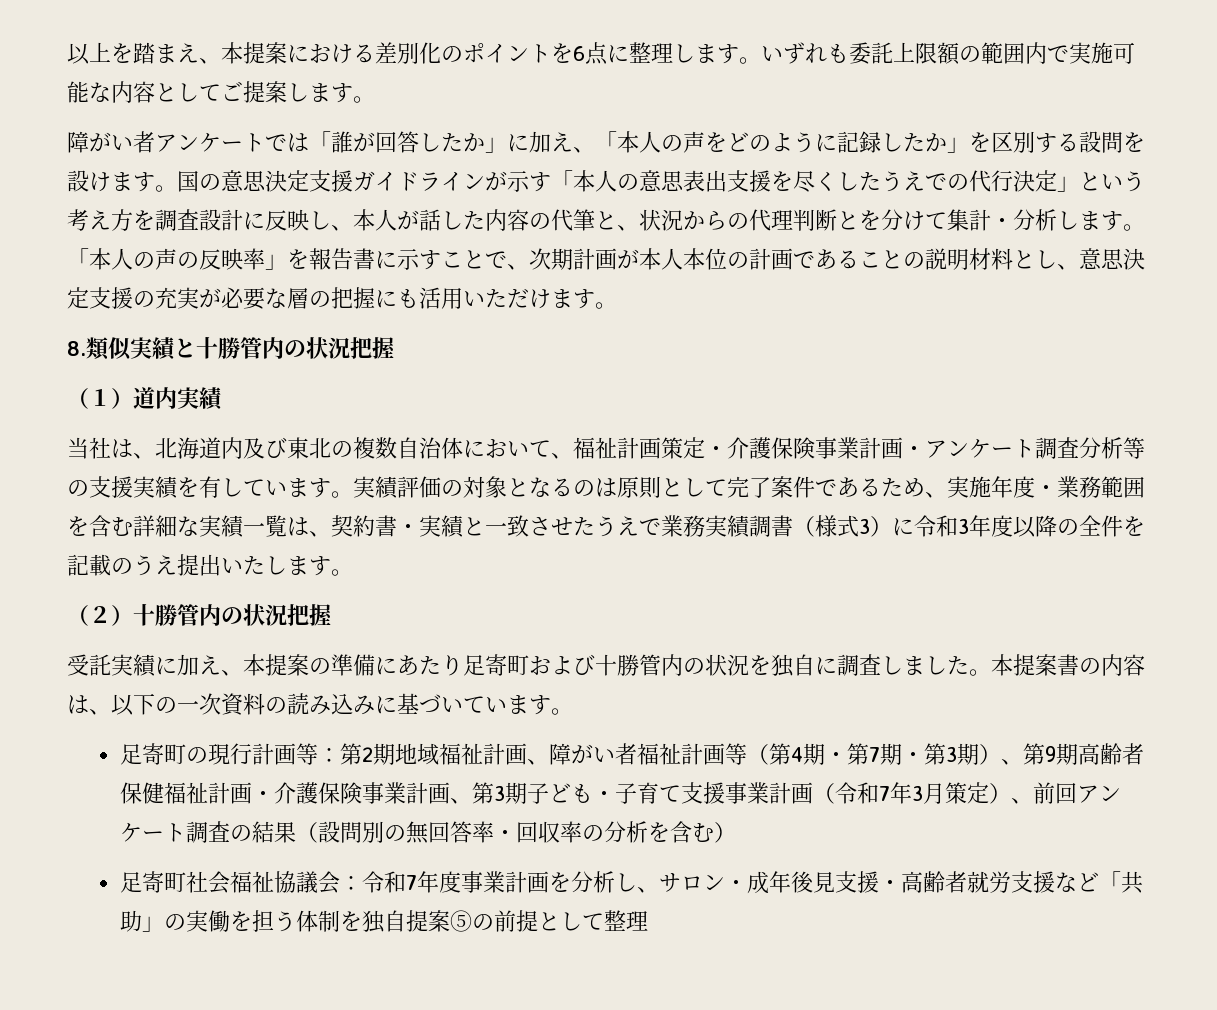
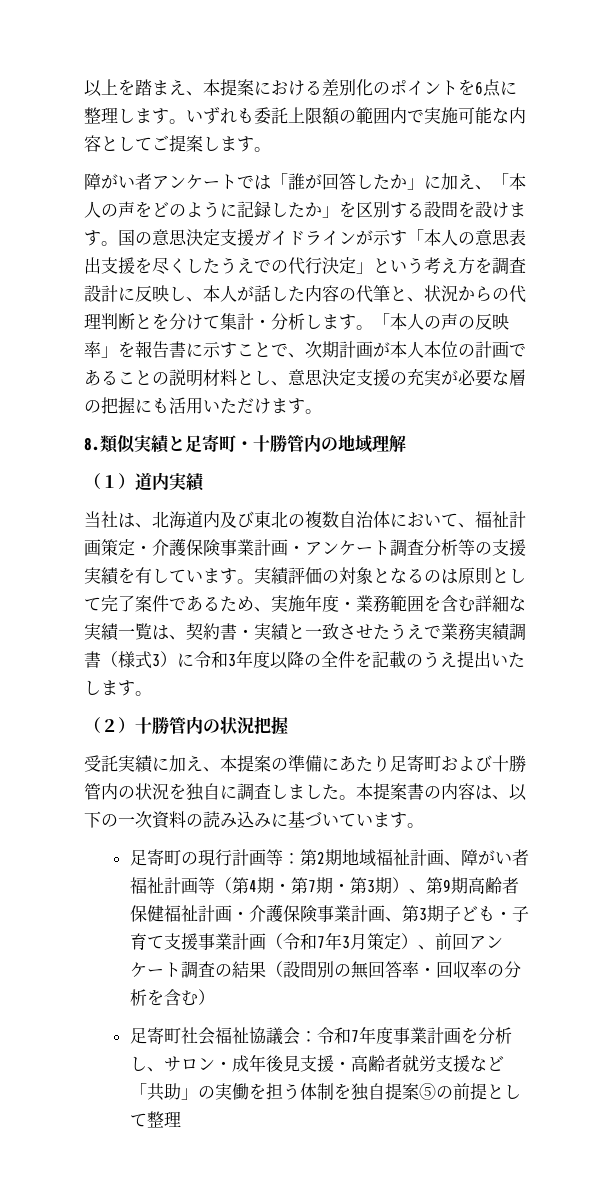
[196,336,395,359] 十勝管内の状況把握 -> [185,434,406,453] 足寄町・十勝管内の地域理解

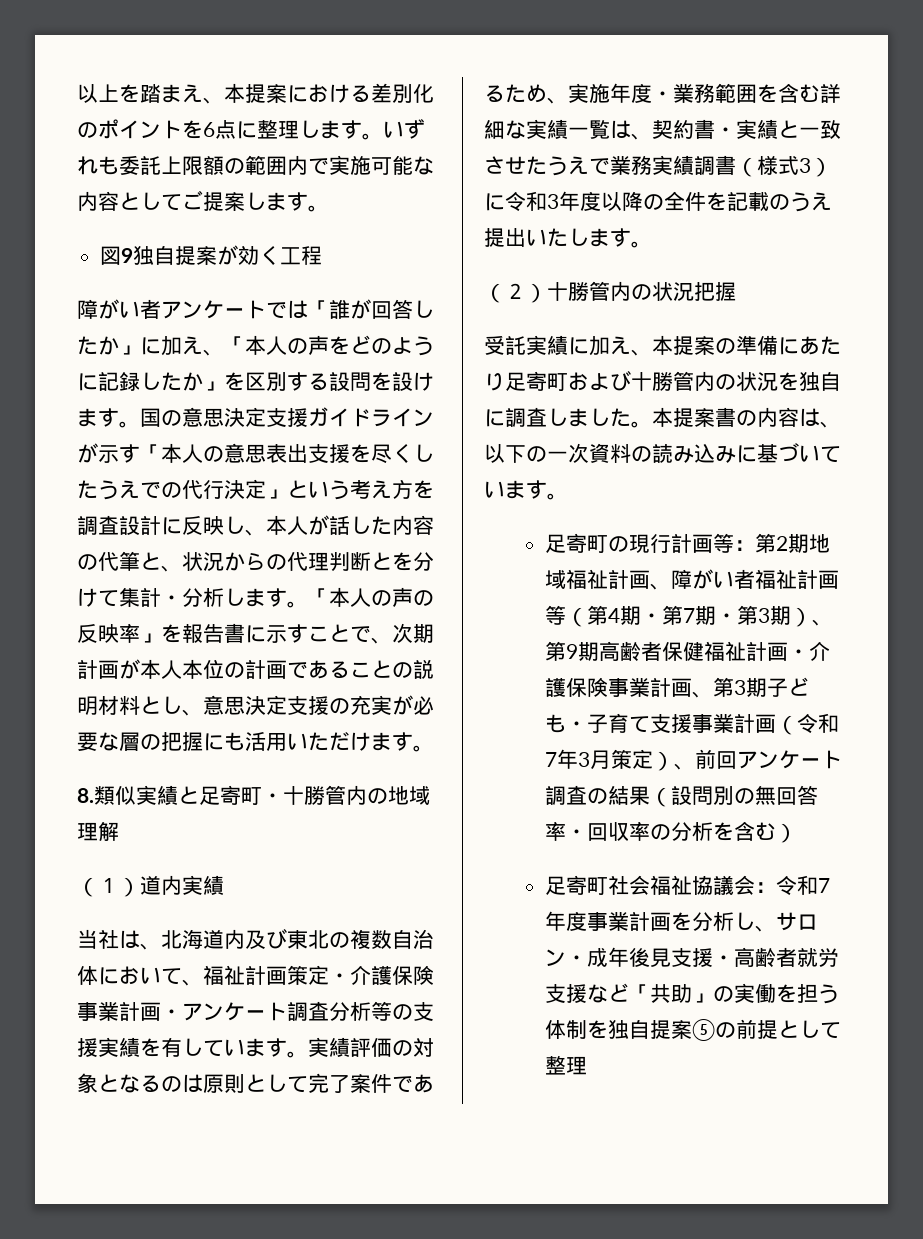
(271, 149) none -> [100,245,323,265] // 図9独自提案が効く工程

